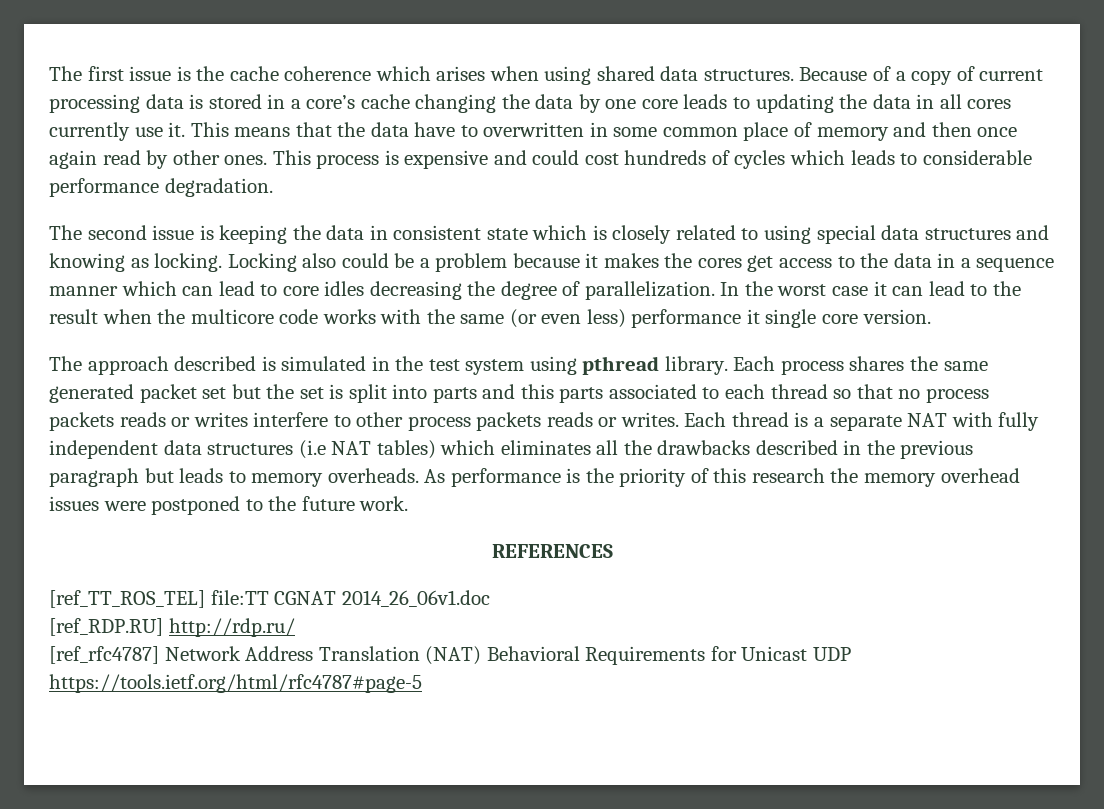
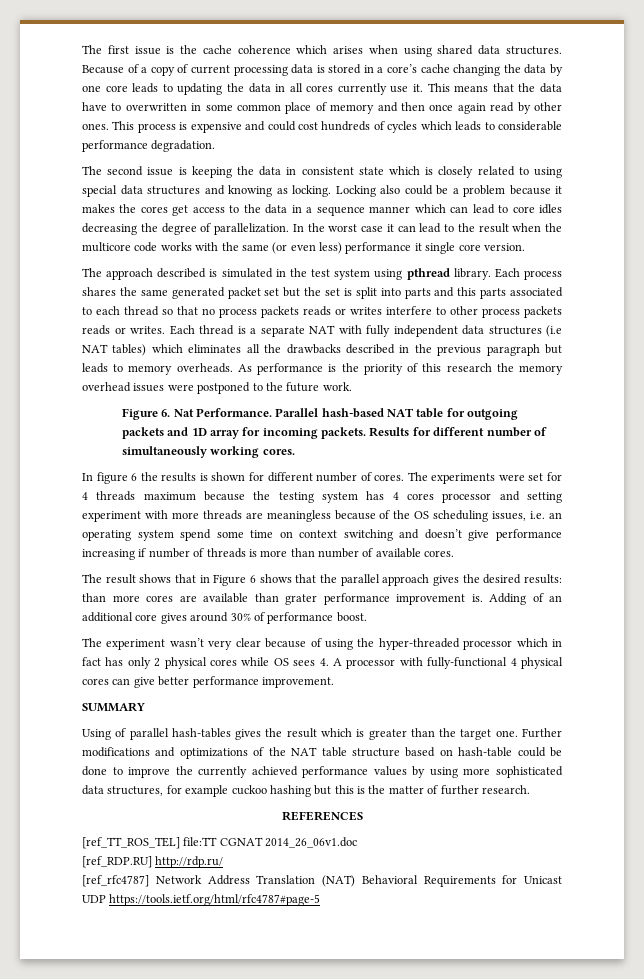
(409, 503) none -> [121,408,519,420] [121,427,547,439] [121,446,295,458] [82,472,562,484] [82,491,562,503] [82,510,562,522] [82,529,562,541] [82,548,455,560] [82,574,562,586] [82,593,562,605] [82,612,367,624] [82,638,562,650] [82,657,563,669] [82,676,334,688] [82,702,145,712] [82,728,562,740] [82,747,563,759] [82,766,563,778] [82,785,530,797] // Figure 6. Nat Performance. Parallel hash-based NAT table for outgoing packets and 1D array for incoming packets. Results for different number of simultaneously working cores. // In figure 6 the results is shown for different number of cores. The experiments were set for 4 threads maximum because the testing system has 4 cores processor and setting experiment with more threads are meaningless because of the OS scheduling issues, i.e. an operating system spend some time on context switching and doesn’t give performance increasing if number of threads is more than number of available cores. // The result shows that in Figure 6 shows that the parallel approach gives the desired results: than more cores are available than grater performance improvement is. Adding of an additional core gives around 30% of performance boost. // The experiment wasn’t very clear because of using the hyper-threaded processor which in fact has only 2 physical cores while OS sees 4. A processor with fully-functional 4 physical cores can give better performance improvement. // SUMMARY // Using of parallel hash-tables gives the result which is greater than the target one. Further modifications and optimizations of the NAT table structure based on hash-table could be done to improve the currently achieved performance values by using more sophisticated data structures, for example cuckoo hashing but this is the matter of further research.

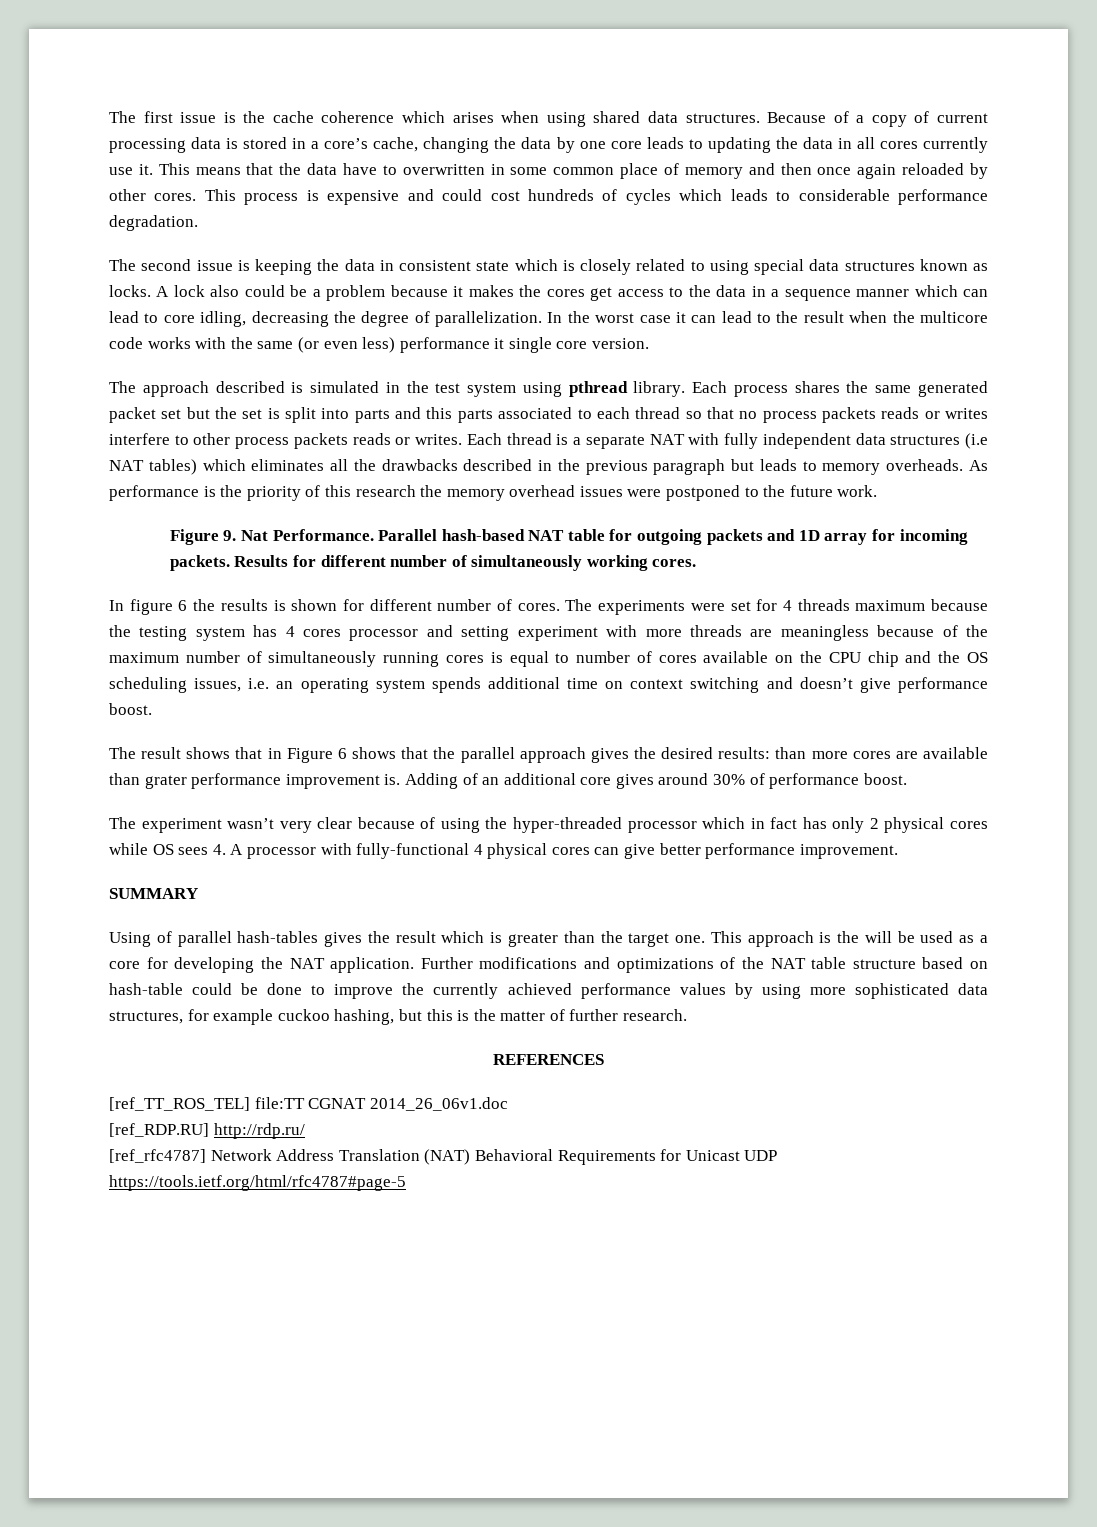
[420,64,450,73] cache -> [373,137,419,152] cache,
[490,102,515,112] read -> [902,163,965,175] reloaded
[82,123,109,130] ones. -> [154,193,197,201] cores.
[204,185,376,197] and knowing as locking. Locking -> [919,259,988,271] [109,285,205,297] known as locks. A lock
[539,204,563,214] idles -> [200,311,247,327] idling,
[161,409,171,417] 6. -> [223,530,237,541] 9.
(411, 514) none -> [109,651,961,667] maximum number of simultaneously running cores is equal to number of cores available on the CPU chip and the
[180,529,244,541] spend some -> [431,677,560,693] spends additional
[82,548,455,560] increasing if number of threads is more than number of available cores. -> [109,703,152,715] boost.
(518, 733) none -> [710,931,988,947] [109,957,415,973] This approach is the will be used as a core for developing the NAT application.
[269,785,311,797] hashing -> [334,1009,395,1025] hashing,

